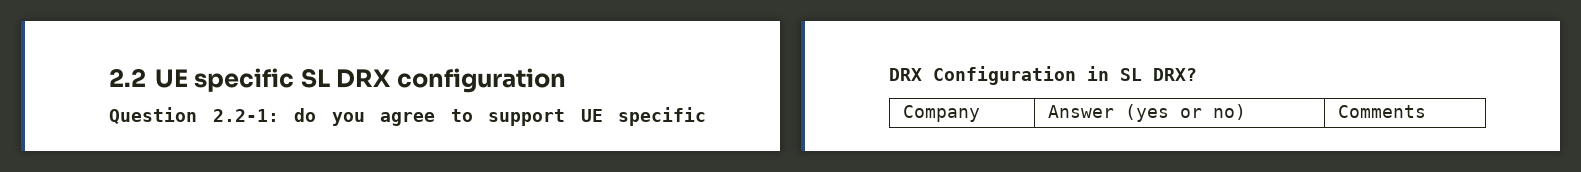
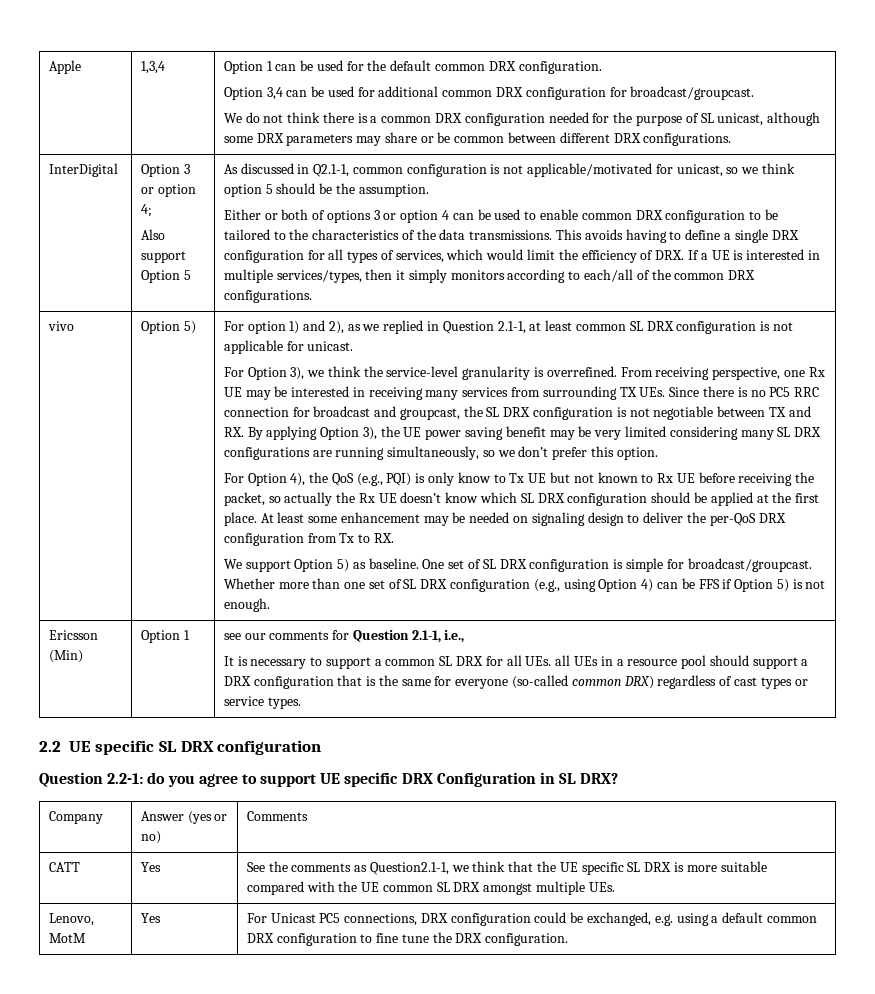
(109, 77) none -> [48,60,81,74] [140,61,165,74] [223,60,602,74] [223,86,755,100] [223,112,821,126] [223,132,732,146] [48,163,118,177] [140,164,190,177] [140,184,196,197] [140,204,152,217] [140,229,165,240] [140,251,186,263] [140,270,191,283] [223,163,795,177] [223,183,429,197] [223,209,778,223] [223,229,799,243] [223,249,820,263] [223,269,756,283] [223,290,312,303] [47,321,74,331] [140,321,196,334] [223,320,793,334] [223,340,354,354] [223,366,825,380] [223,386,820,400] [223,406,811,420] [223,426,822,440] [223,446,658,460] [223,472,815,486] [223,492,820,506] [223,512,786,526] [223,533,394,546] [223,558,812,572] [223,578,826,592] [223,598,270,612] [48,630,98,640] [48,650,83,663] [140,630,190,643] [223,630,465,643] [223,655,809,669] [223,675,808,689] [223,696,301,709] Apple | 1,3,4 | Option 1 can be used for the default common DRX configuration. // Option 3,4 can be used for additional common DRX configuration for broadcast/groupcast. // We do not think there is a common DRX configuration needed for the purpose of SL unicast, although some DRX parameters may share or be common between different DRX configurations. // InterDigital | Option 3 or option 4; // Also support Option 5 | As discussed in Q2.1-1, common configuration is not applicable/motivated for unicast, so we think option 5 should be the assumption. // Either or both of options 3 or option 4 can be used to enable common DRX configuration to be tailored to the characteristics of the data transmissions. This avoids having to define a single DRX configuration for all types of services, which would limit the efficiency of DRX. If a UE is interested in multiple services/types, then it simply monitors according to each/all of the common DRX configurations. // vivo | Option 5) | For option 1) and 2), as we replied in Question 2.1-1, at least common SL DRX configuration is not applicable for unicast. // For Option 3), we think the service-level granularity is overrefined. From receiving perspective, one Rx UE may be interested in receiving many services from surrounding TX UEs. Since there is no PC5 RRC connection for broadcast and groupcast, the SL DRX configuration is not negotiable between TX and RX. By applying Option 3), the UE power saving benefit may be very limited considering many SL DRX configurations are running simultaneously, so we don’t prefer this option. // For Option 4), the QoS (e.g., PQI) is only know to Tx UE but not known to Rx UE before receiving the packet, so actually the Rx UE doesn’t know which SL DRX configuration should be applied at the first place. At least some enhancement may be needed on signaling design to deliver the per-QoS DRX configuration from Tx to RX. // We support Option 5) as baseline. One set of SL DRX configuration is simple for broadcast/groupcast. Whether more than one set of SL DRX configuration (e.g., using Option 4) can be FFS if Option 5) is not enough. // Ericsson (Min) | Option 1 | see our comments for Question 2.1-1, i.e., // It is necessary to support a common SL DRX for all UEs. all UEs in a resource pool should support a DRX configuration that is the same for everyone (so-called common DRX) regardless of cast types or service types. //
(1427, 111) none -> [48,862,80,872] [140,862,161,872] [246,861,767,875] [246,881,615,895] [48,913,94,926] [48,933,86,943] [140,913,161,923] [246,912,817,926] [246,932,569,946] // CATT | Yes | See the comments as Question2.1-1, we think that the UE specific SL DRX is more suitable compared with the UE common SL DRX amongst multiple UEs. // Lenovo, MotM | Yes | For Unicast PC5 connections, DRX configuration could be exchanged, e.g. using a default common DRX configuration to fine tune the DRX configuration.

